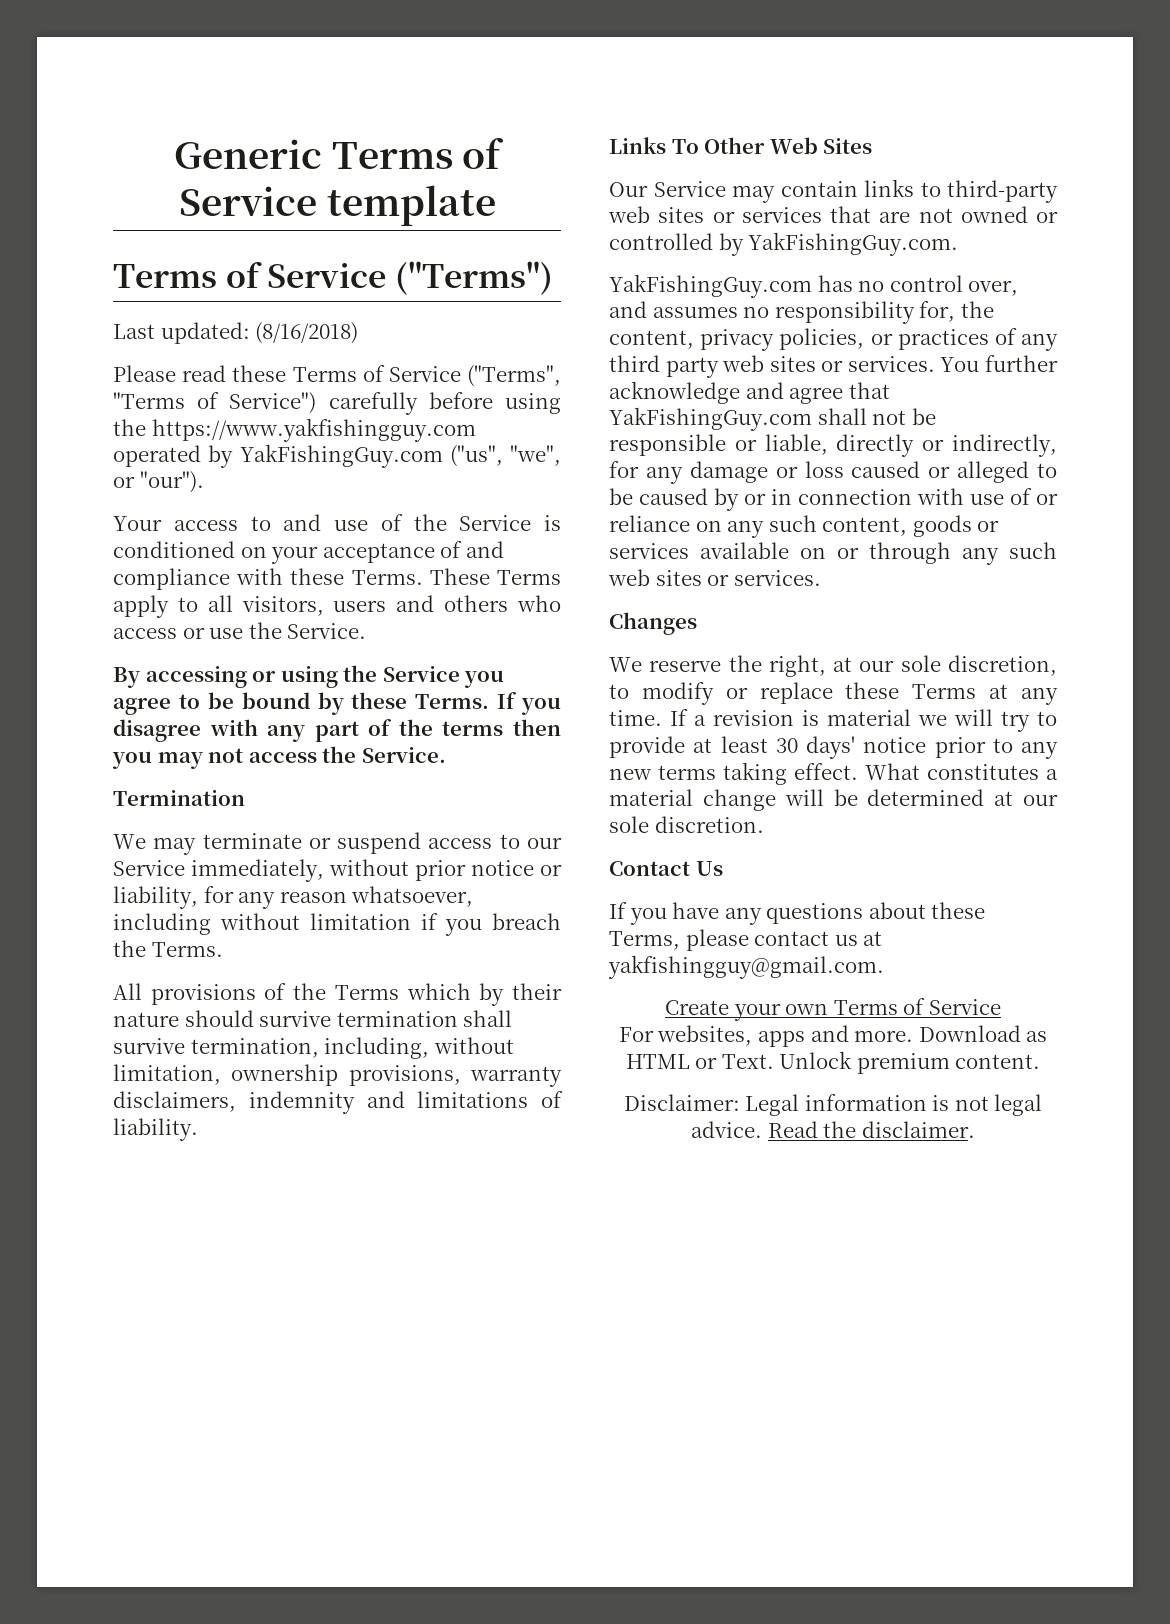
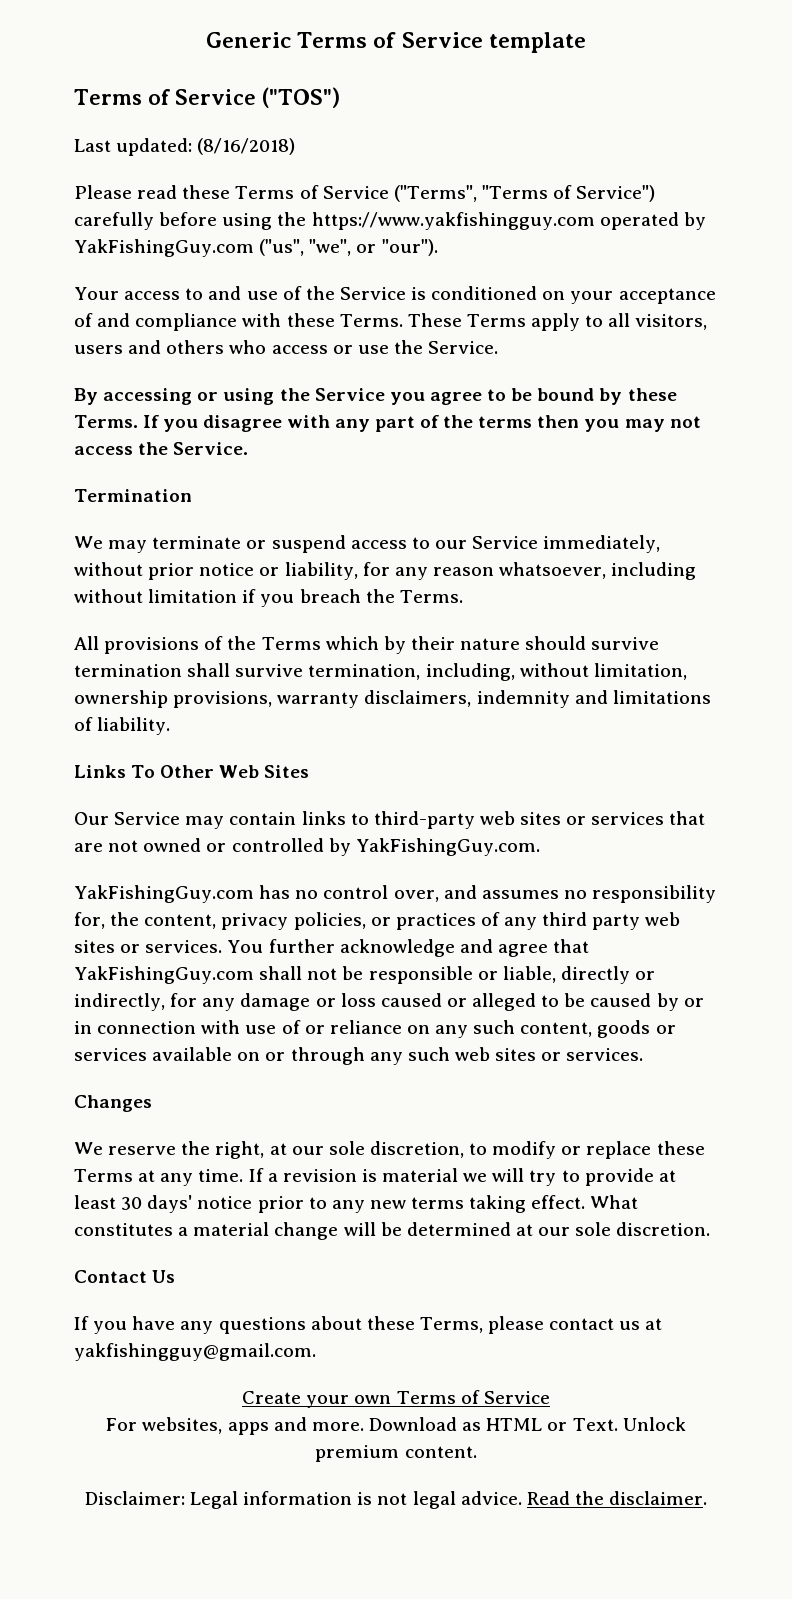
[394,261,553,295] ("Terms") -> [261,87,340,108] ("TOS")

